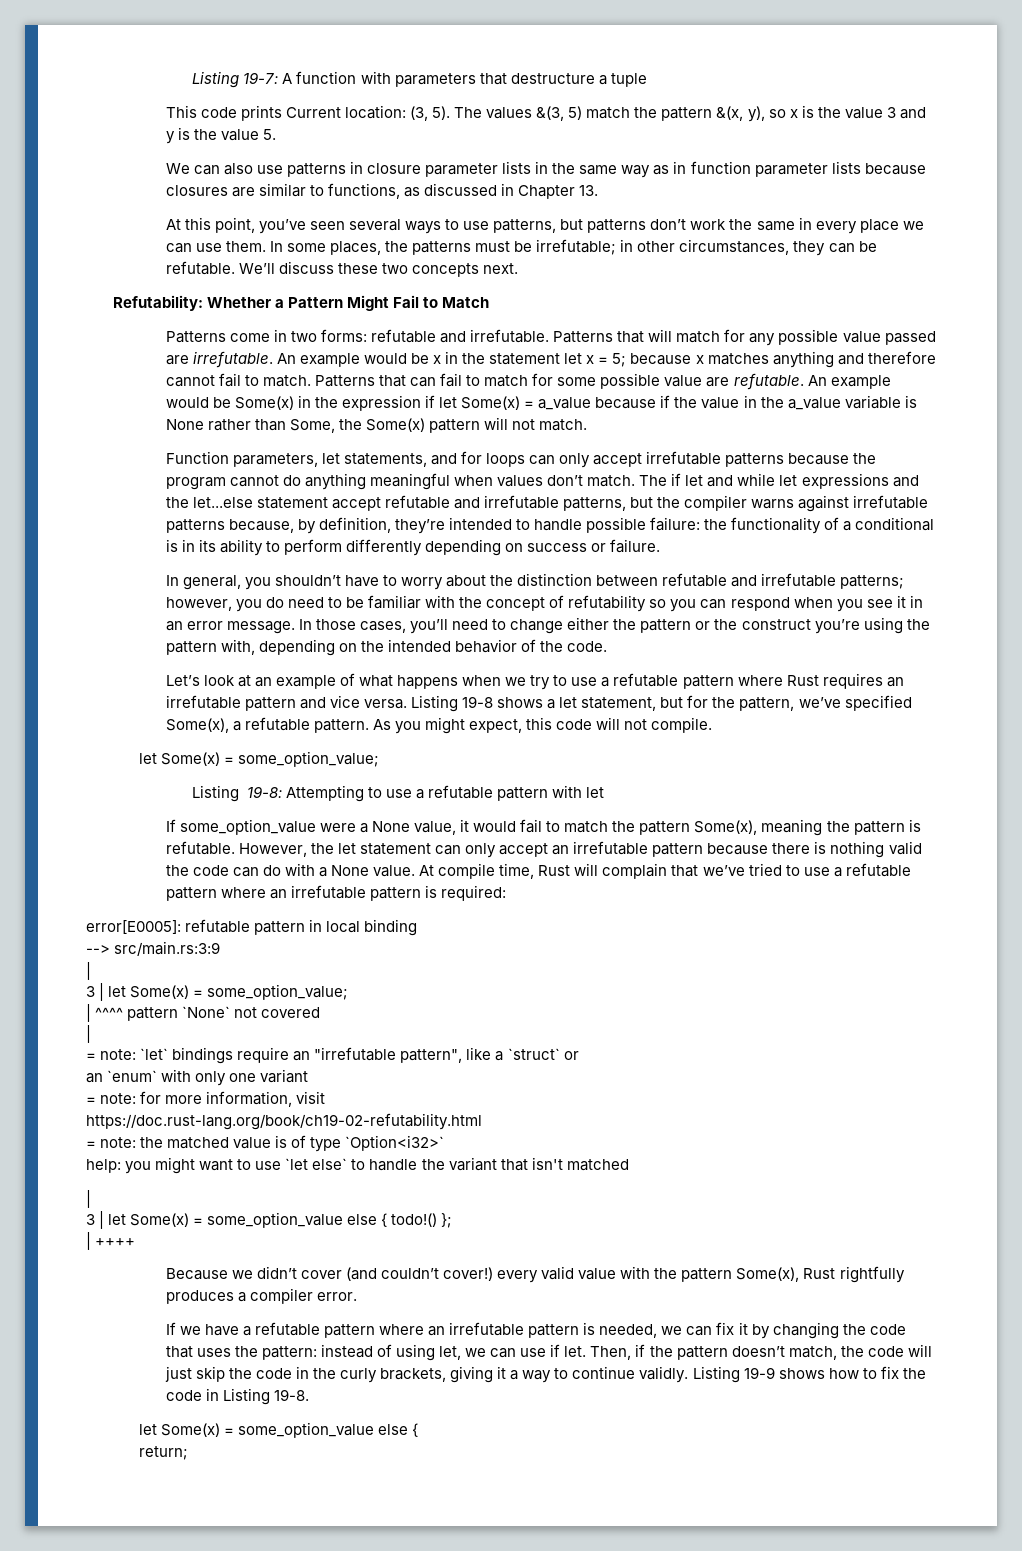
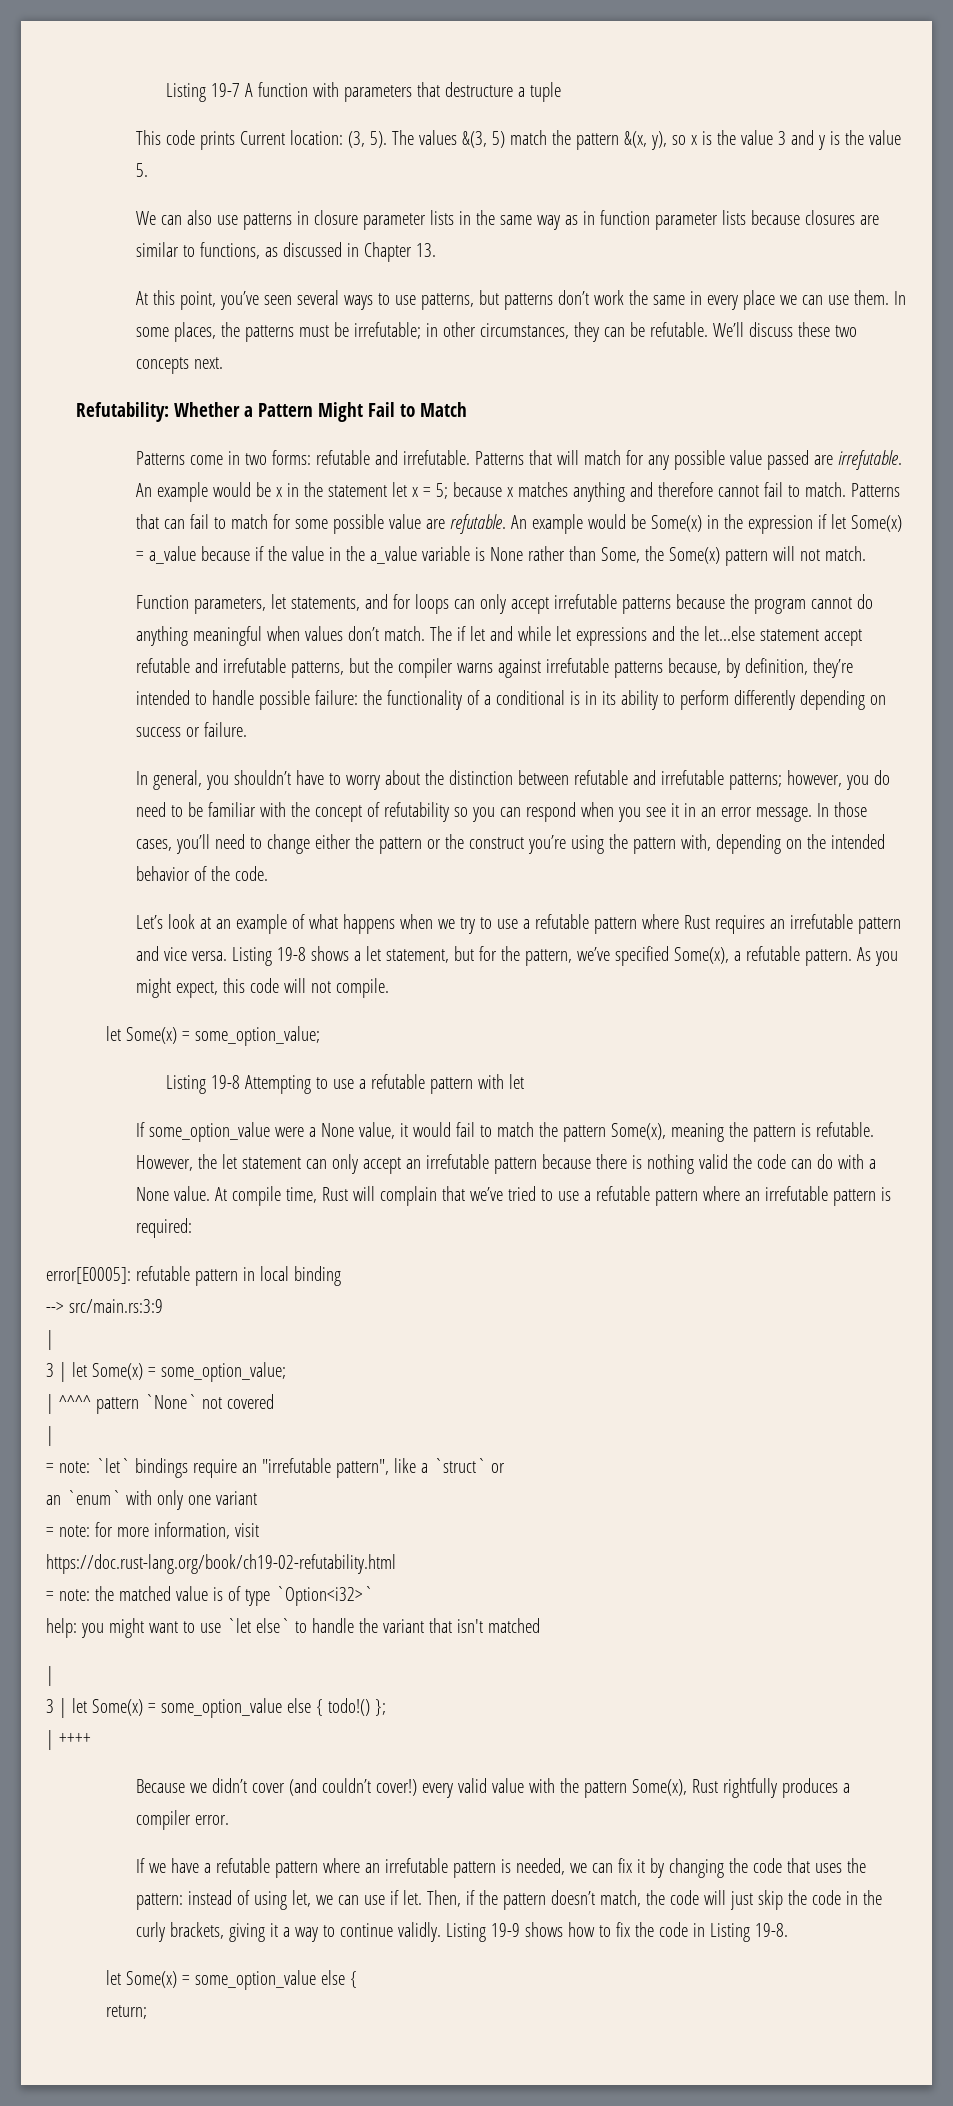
[192,71,279,88] Listing 19-7: -> [165,83,240,102] Listing 19-7
[246,786,282,798] 19-8: -> [210,1075,240,1089] 19-8

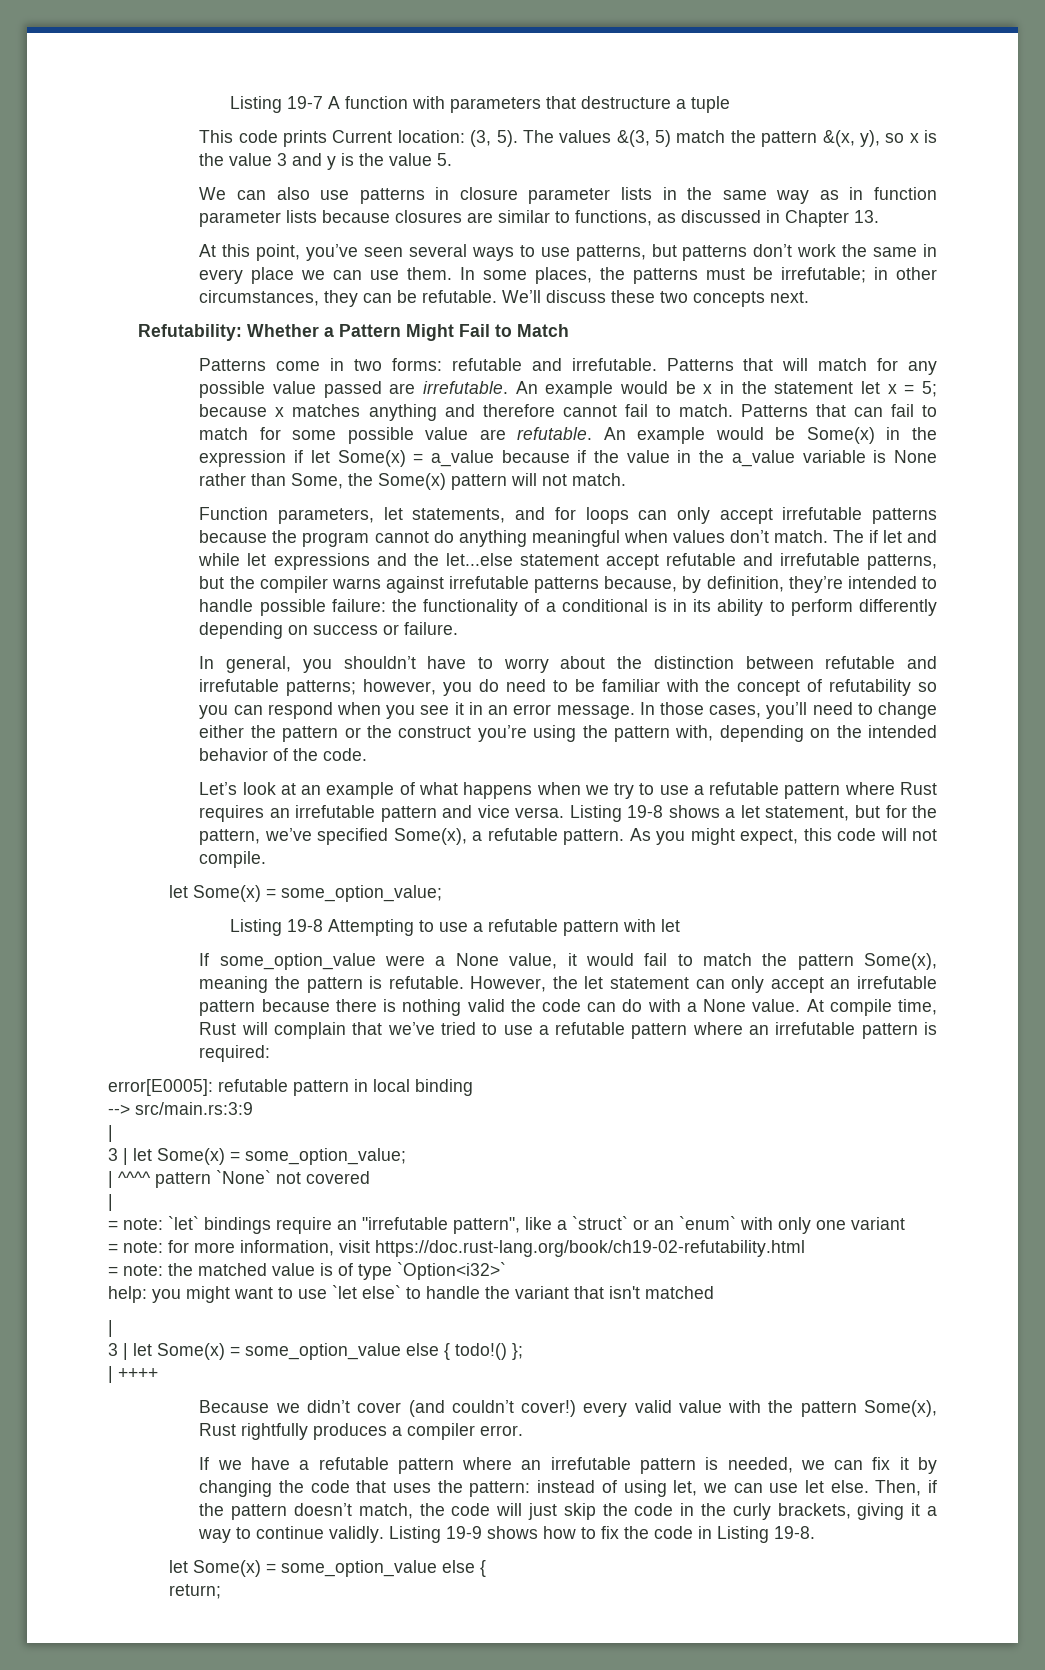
(505, 1468) // -> (649, 1224) none
(259, 1530) // -> (370, 1246) none
[389,1890,422,1905] if let. -> [804,1480,869,1493] let else.

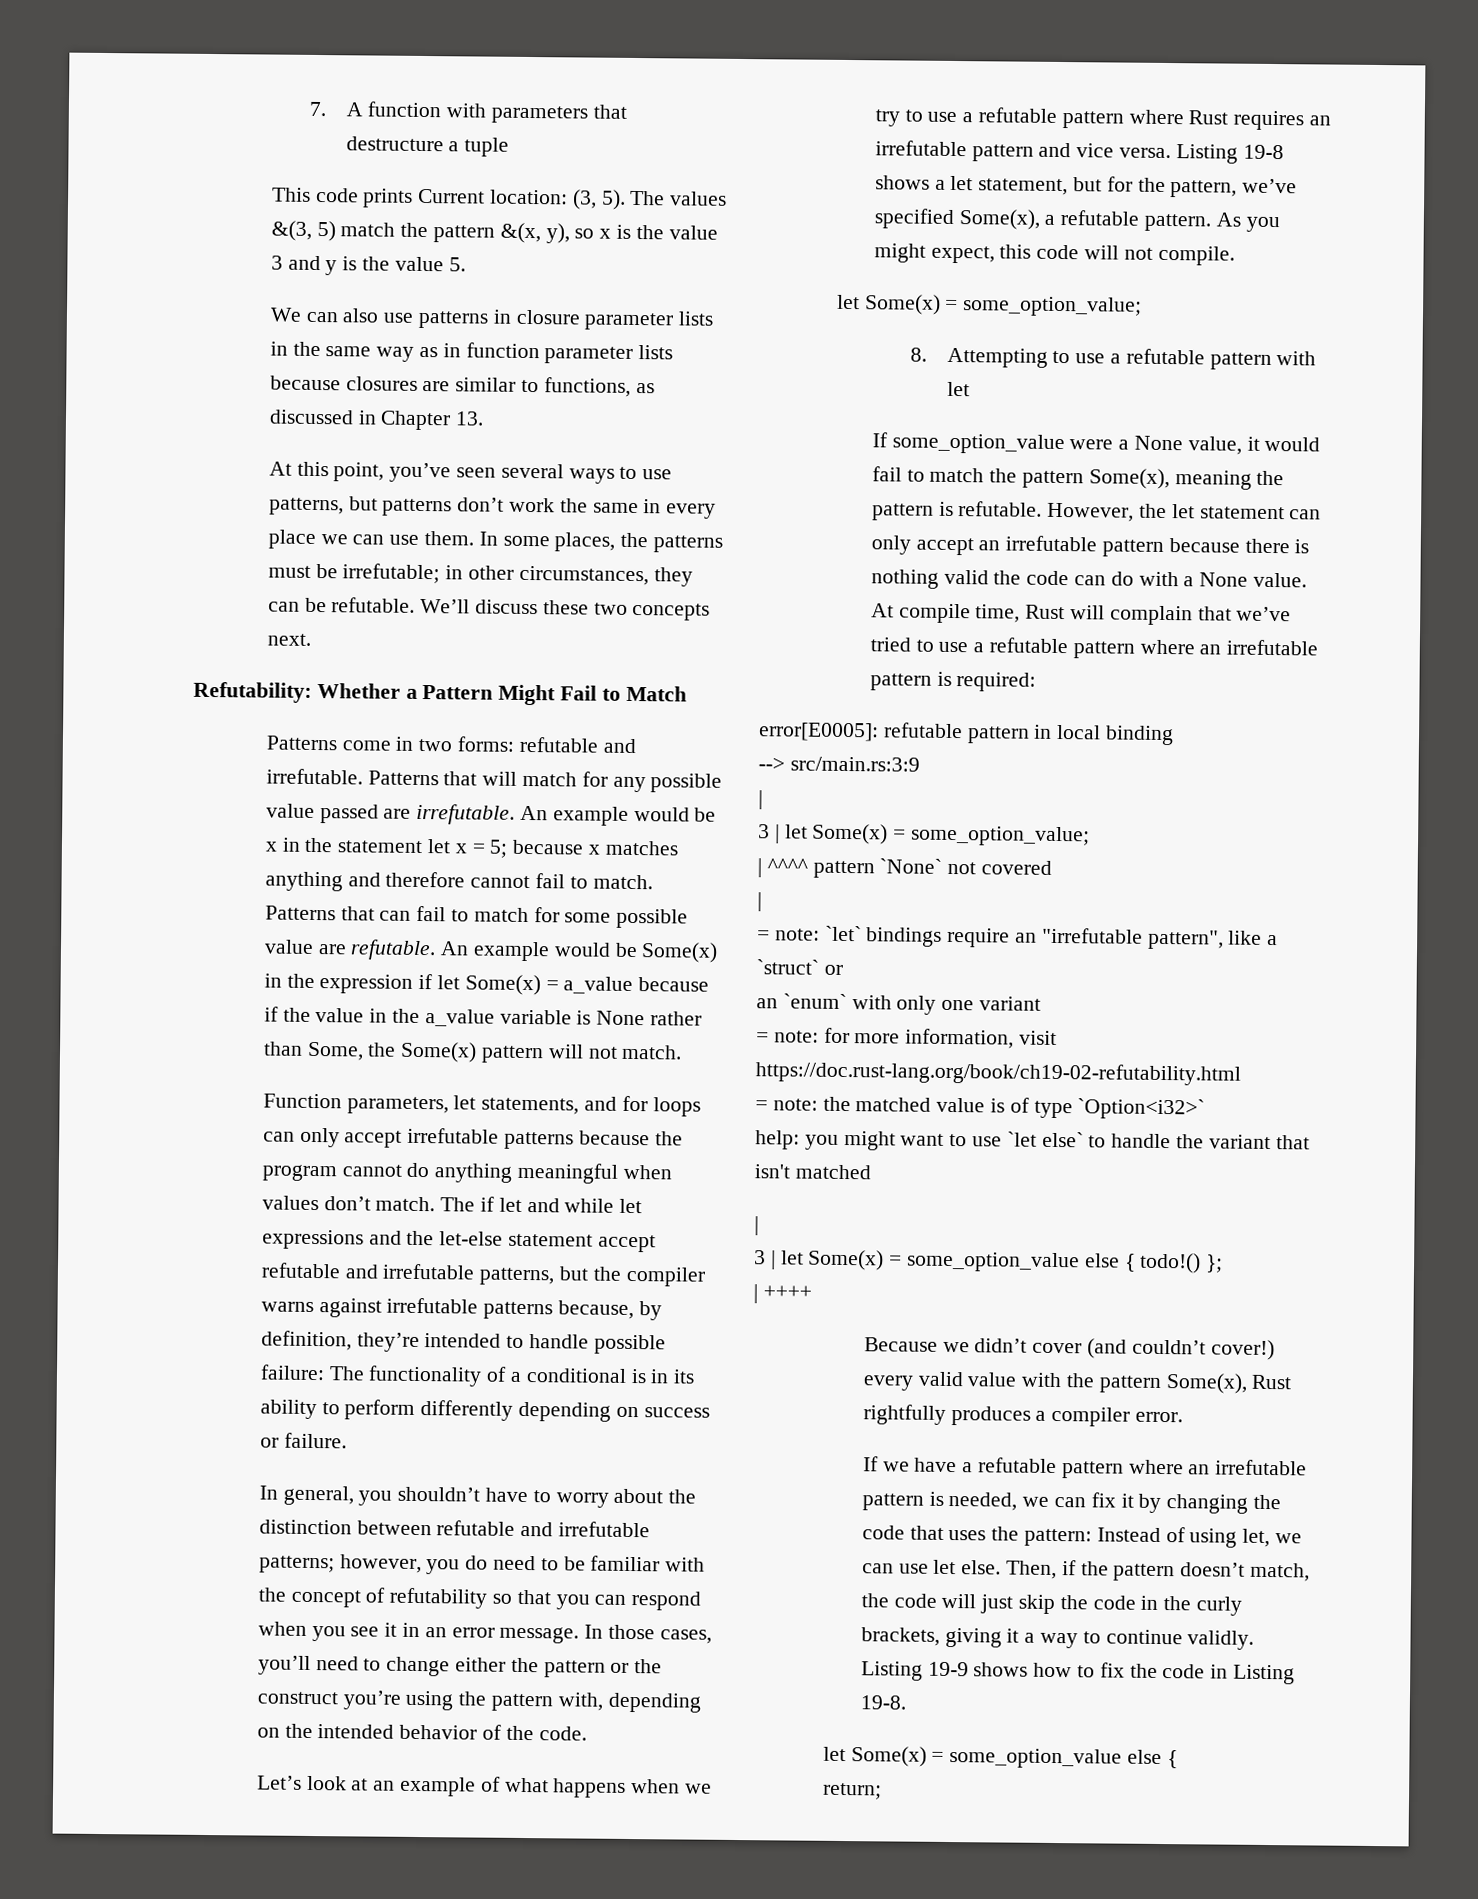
[229,96,323,113] Listing 19-7 -> [308,101,326,117] 7.
[445,553,513,566] let...else -> [439,1231,504,1246] let-else
[391,599,417,612] the -> [328,1366,365,1381] The
(937, 687) none -> [516,1589,551,1605] that
[229,919,323,936] Listing 19-8 -> [909,347,927,362] 8.
(649, 1224) none -> (843, 969) //
[537,1480,596,1493] instead -> [1096,1527,1161,1542] Instead

